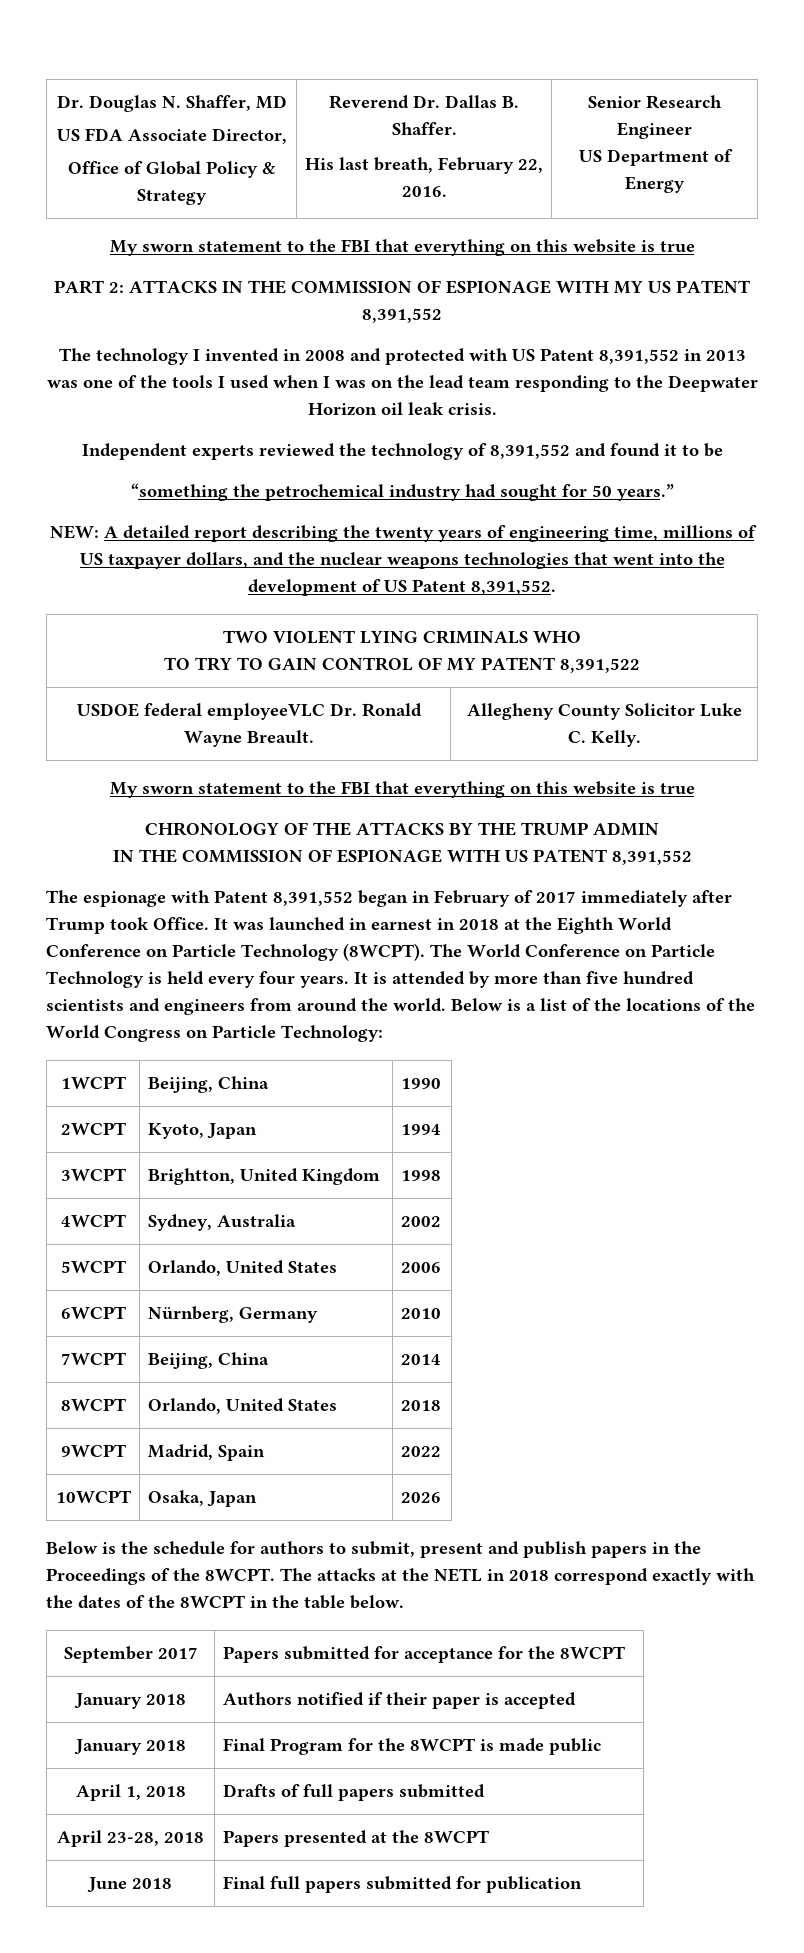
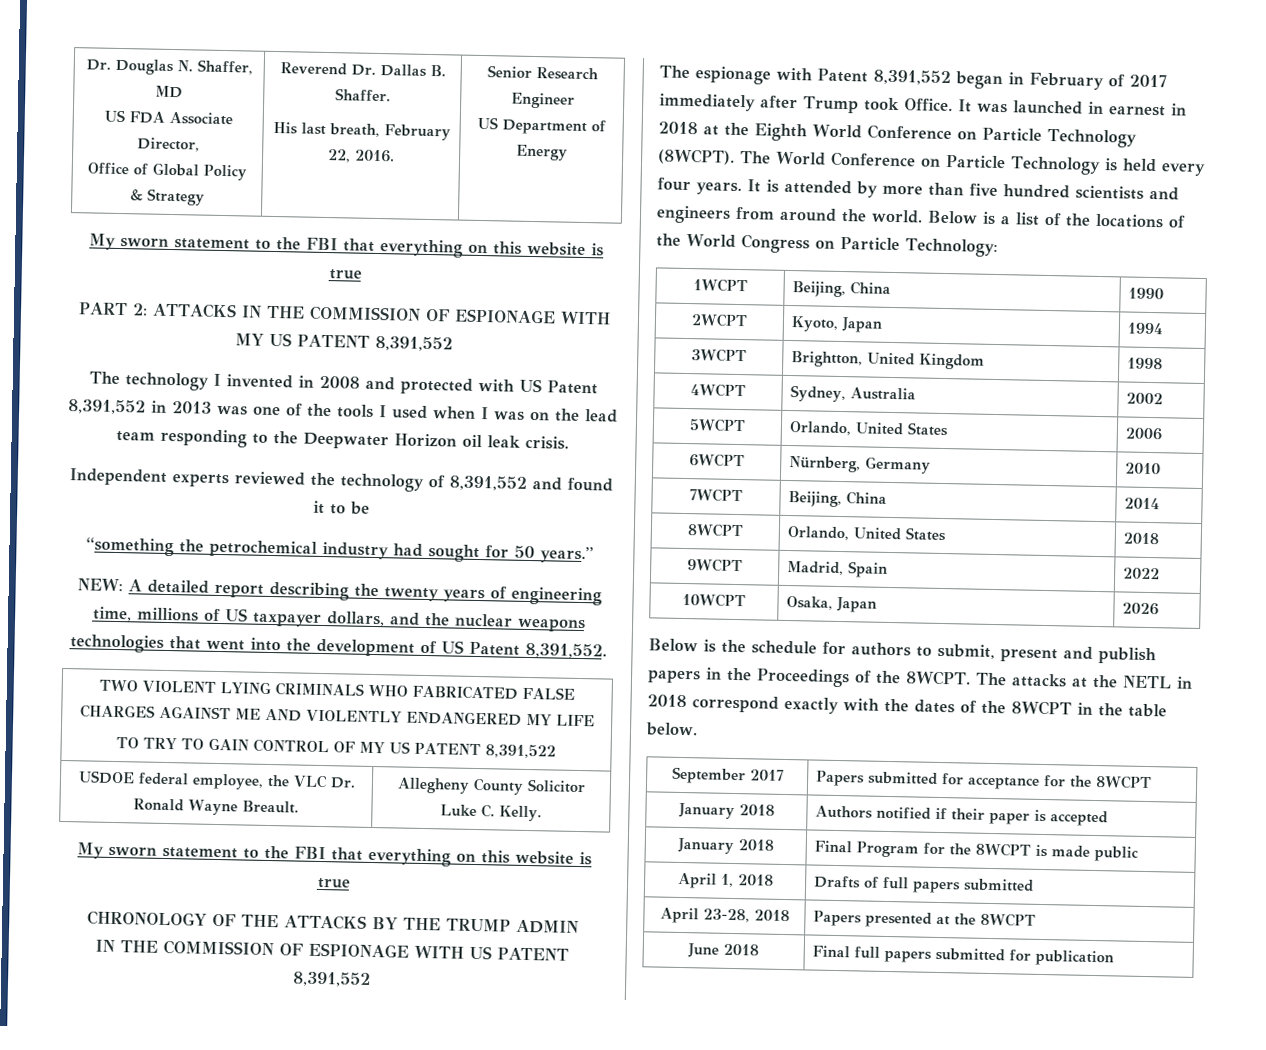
(581, 637) none -> [411,684,576,700] [79,704,595,727] FABRICATED FALSE CHARGES AGAINST ME AND VIOLENTLY ENDANGERED MY LIFE
(476, 664) none -> [389,741,411,754] US
[206,703,325,720] employeeVLC -> [191,773,328,790] employee, the VLC

